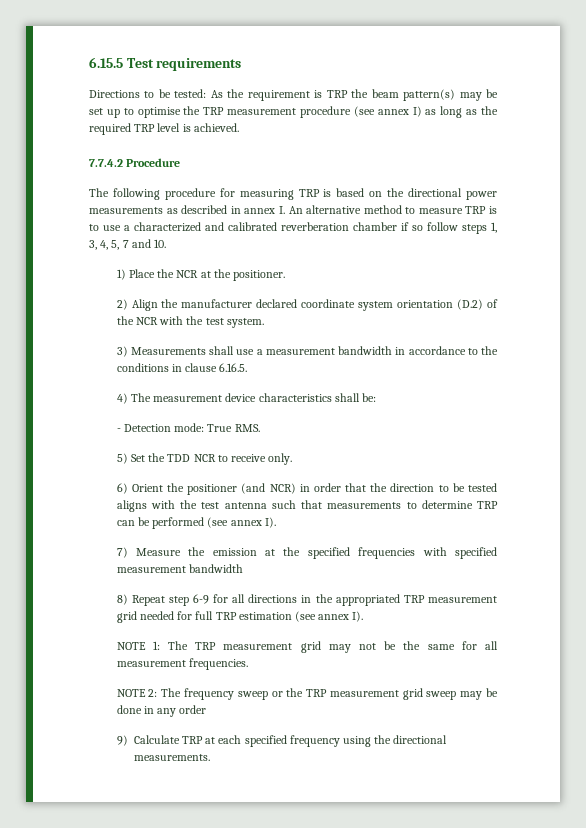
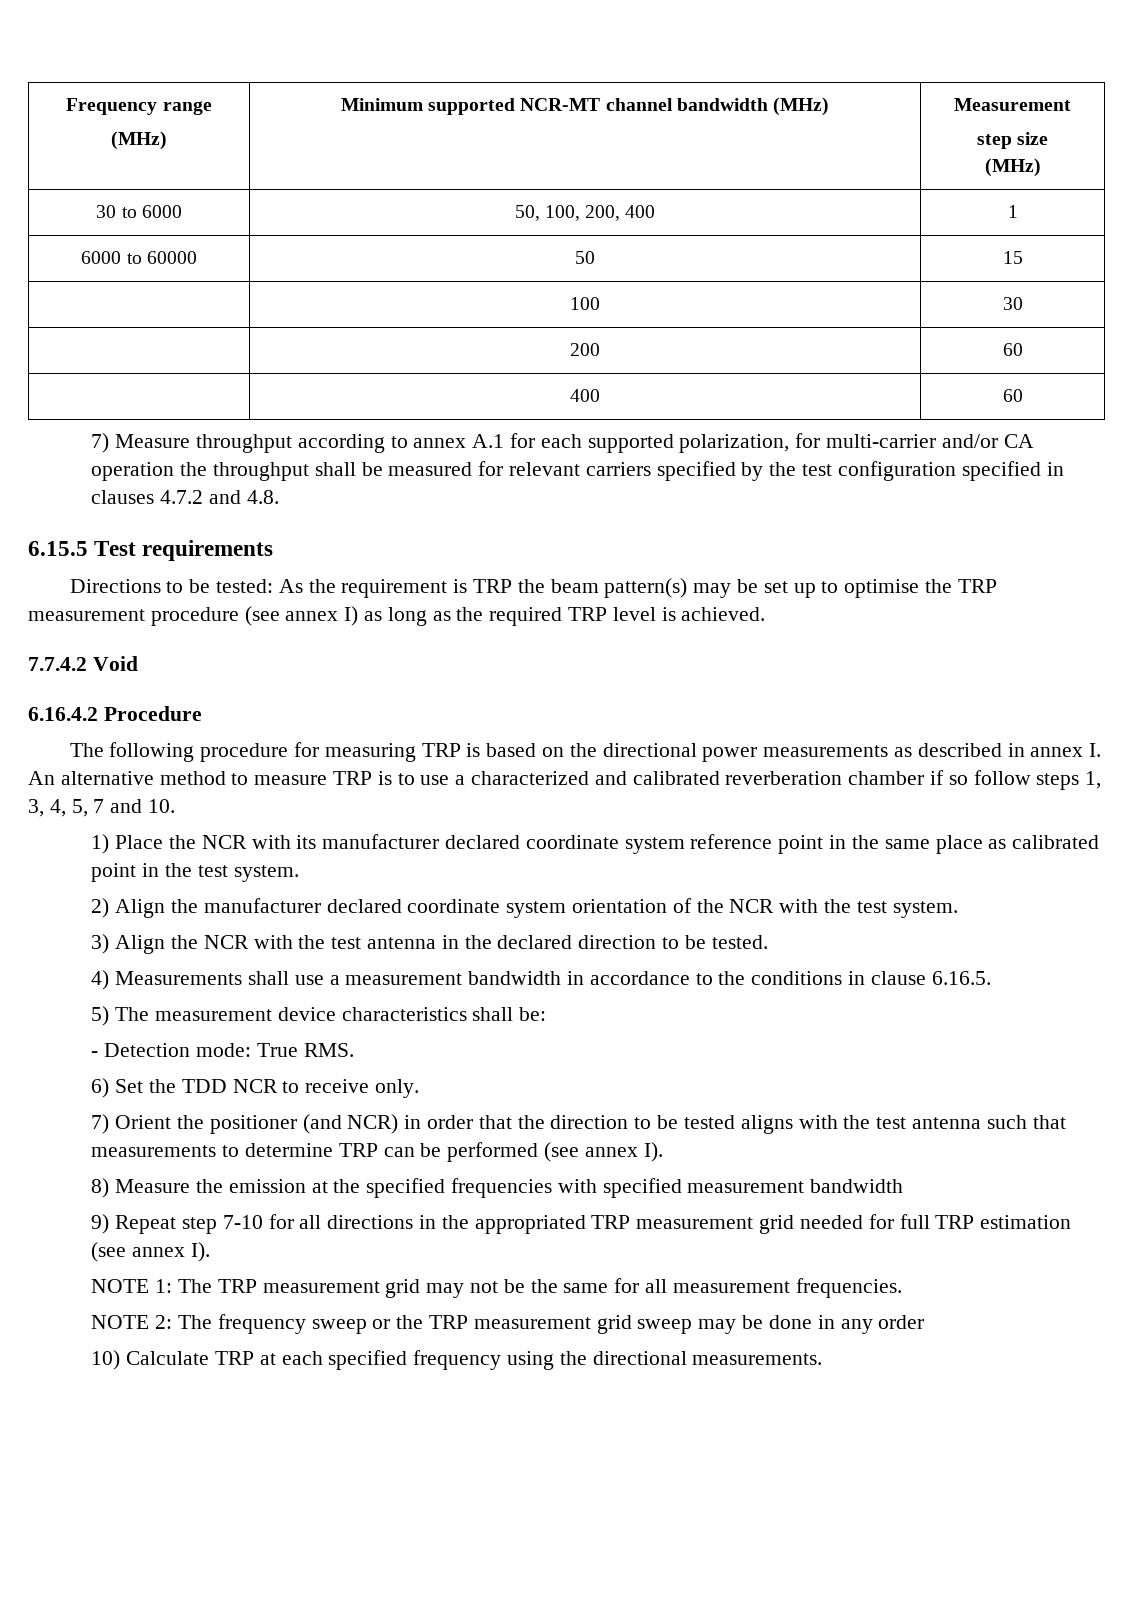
(89, 62) none -> [66,98,212,115] [111,131,167,150] [340,97,830,116] [954,98,1071,111] [976,132,1049,149] [984,158,1041,177] [96,205,182,218] [514,205,656,221] [1007,205,1018,218] [81,251,197,264] [574,251,595,264] [1002,251,1023,264] [569,297,600,310] [1002,297,1023,310] [569,343,600,356] [1002,343,1023,356] [569,389,600,402] [1002,389,1023,402] [91,433,1034,453] [91,461,1064,481] [91,490,279,504] Frequency range // (MHz) | Minimum supported NCR-MT channel bandwidth (MHz) | Measurement // step size // (MHz) // 30 to 6000 | 50, 100, 200, 400 | 1 // 6000 to 60000 | 50 | 15 // | 100 | 30 // | 200 | 60 // | 400 | 60 // 7) Measure throughput according to annex A.1 for each supported polarization, for multi-carrier and/or CA operation the throughput shall be measured for relevant carriers specified by the test configuration specified in clauses 4.7.2 and 4.8. //
(123, 163) none -> [92,656,138,671] [28,707,98,721] Void // 6.16.4.2
[200,269,286,281] at the positioner. -> [251,834,1100,854] [91,863,299,882] with its manufacturer declared coordinate system reference point in the same place as calibrated point in the test system.
[457,299,484,310] (D.2) -> (668, 906) none
(128, 351) none -> [115,935,768,954] [91,970,110,990] Align the NCR with the test antenna in the declared direction to be tested. // 4)
[116,393,128,404] 4) -> [91,1006,110,1026] 5)
[116,453,128,464] 5) -> [91,1078,110,1098] 6)
[116,483,128,494] 6) -> [91,1114,110,1134] 7)
[116,547,128,558] 7) -> [91,1178,110,1198] 8)
[116,594,128,605] 8) -> [91,1214,110,1234] 9)
[192,594,209,604] 6-9 -> [222,1215,263,1229] 7-10
[116,735,128,746] 9) -> [91,1350,121,1370] 10)

